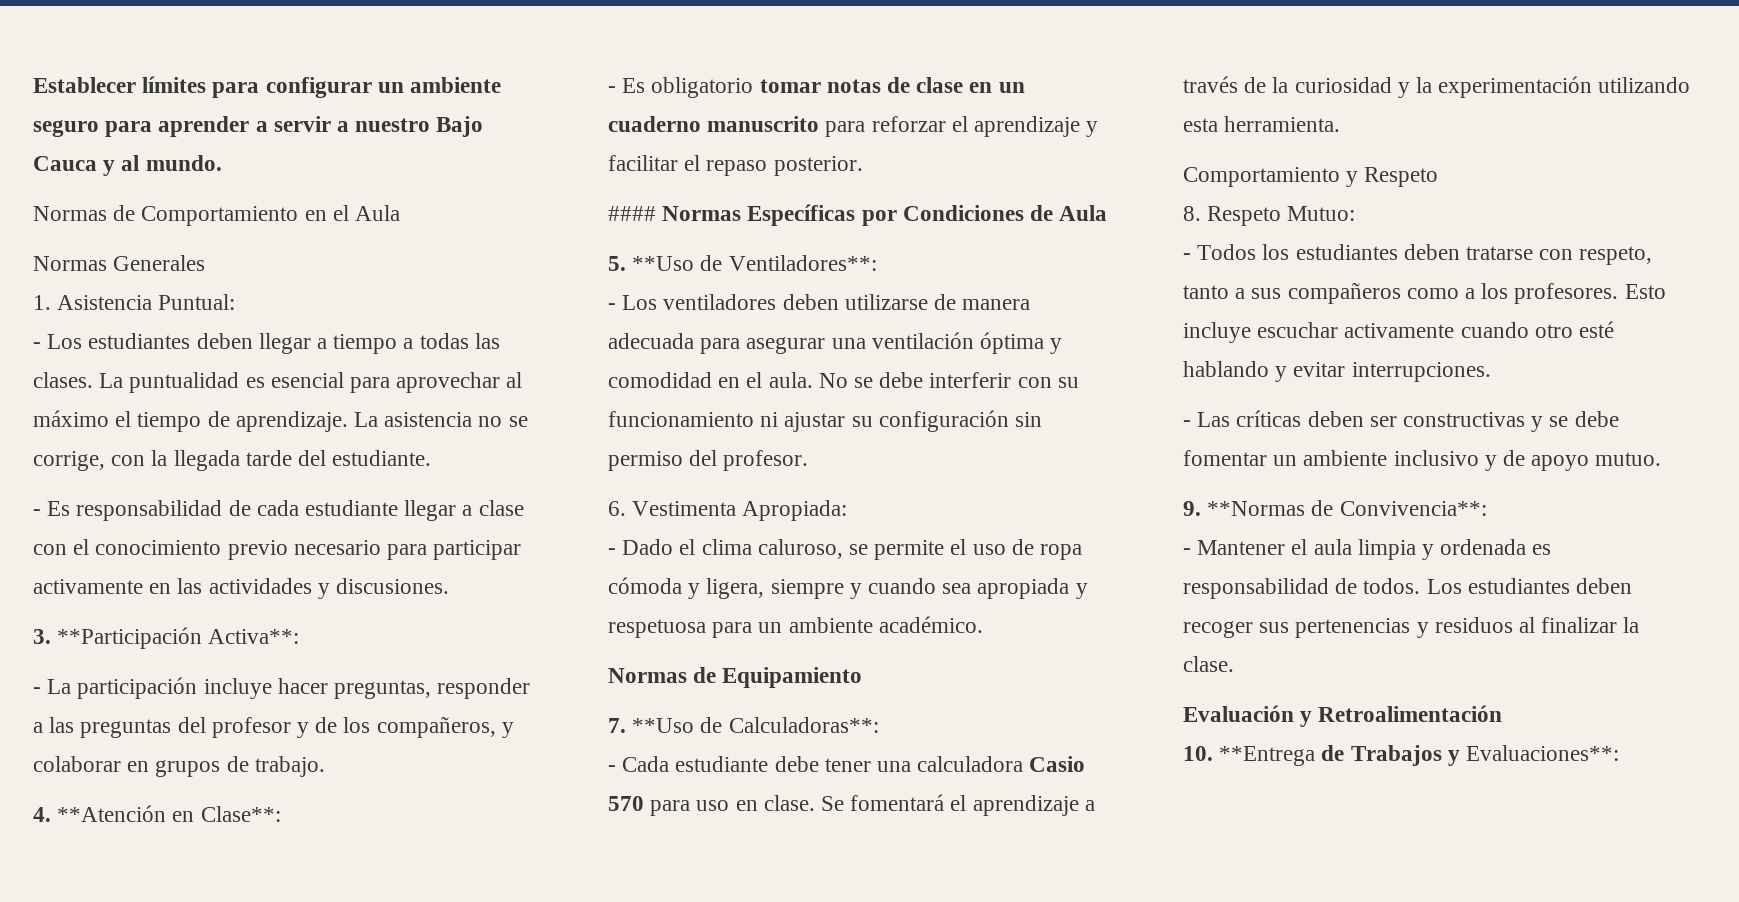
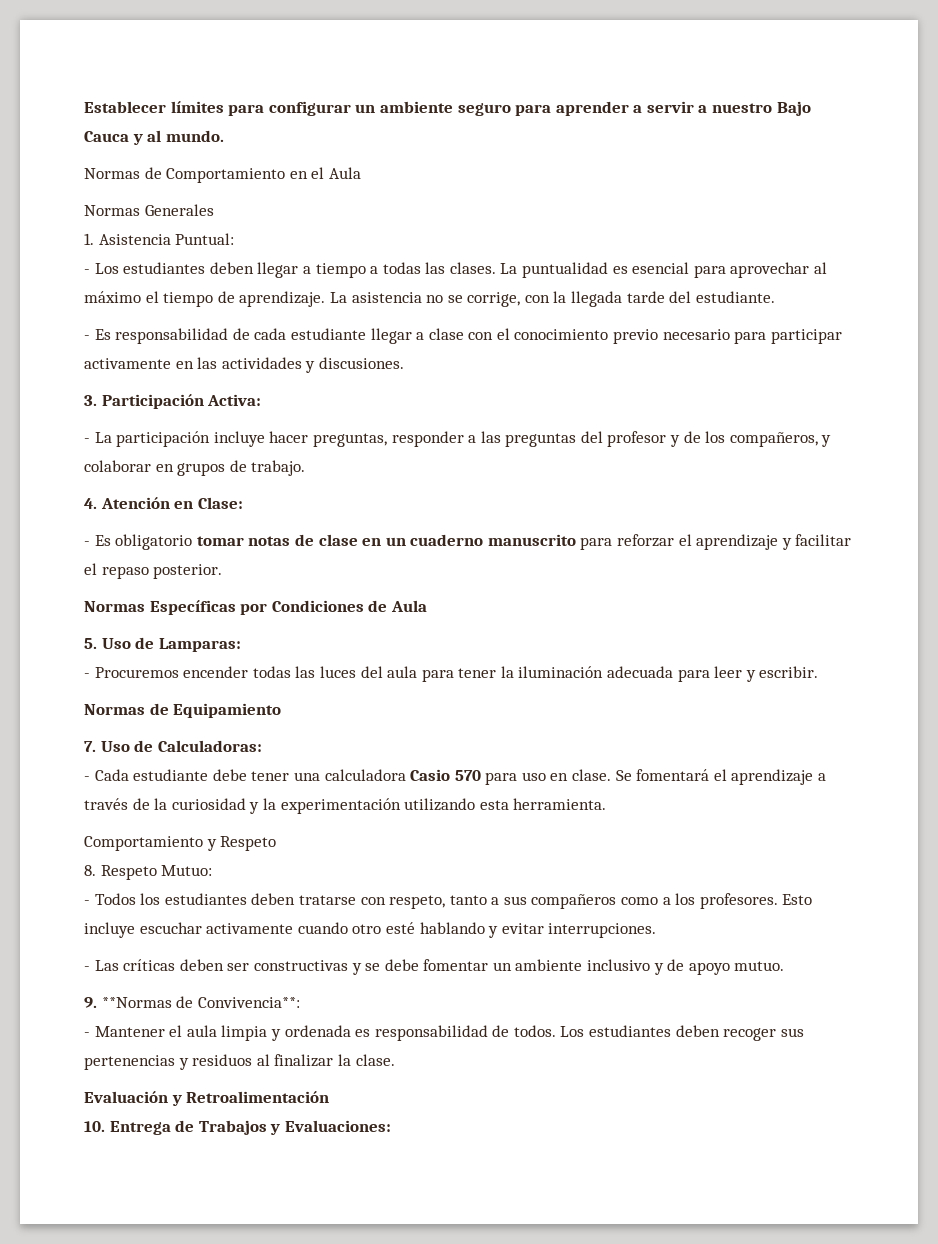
[57,627,300,649] **Participación Activa**: -> [101,394,262,409] Participación Activa:
[57,805,281,822] **Atención en Clase**: -> [100,497,243,509] Atención en Clase:
[608,206,656,221] #### -> (223, 571) none
[632,255,877,271] [608,294,1031,310] [608,332,1063,354] [608,372,1079,388] [608,410,1043,432] [608,450,809,471] [608,500,848,521] [608,539,1083,560] [608,577,1088,599] [608,616,983,638] **Uso de Ventiladores**: // - Los ventiladores deben utilizarse de manera adecuada para asegurar una ventilación óptima y comodidad en el aula. No se debe interferir con su funcionamiento ni ajustar su configuración sin permiso del profesor. // 6. Vestimenta Apropiada: // - Dado el clima caluroso, se permite el uso de ropa cómoda y ligera, siempre y cuando sea apropiada y respetuosa para un ambiente académico. -> [101,637,241,652] [84,666,819,682] Uso de Lamparas: // - Procuremos encender todas las luces del aula para tener la iluminación adecuada para leer y escribir.
[632,717,879,733] **Uso de Calculadoras**: -> [100,740,262,752] Uso de Calculadoras:
[1219,746,1316,766] **Entrega -> [109,1121,171,1135] Entrega
[1466,745,1620,761] Evaluaciones**: -> [284,1120,391,1132] Evaluaciones:

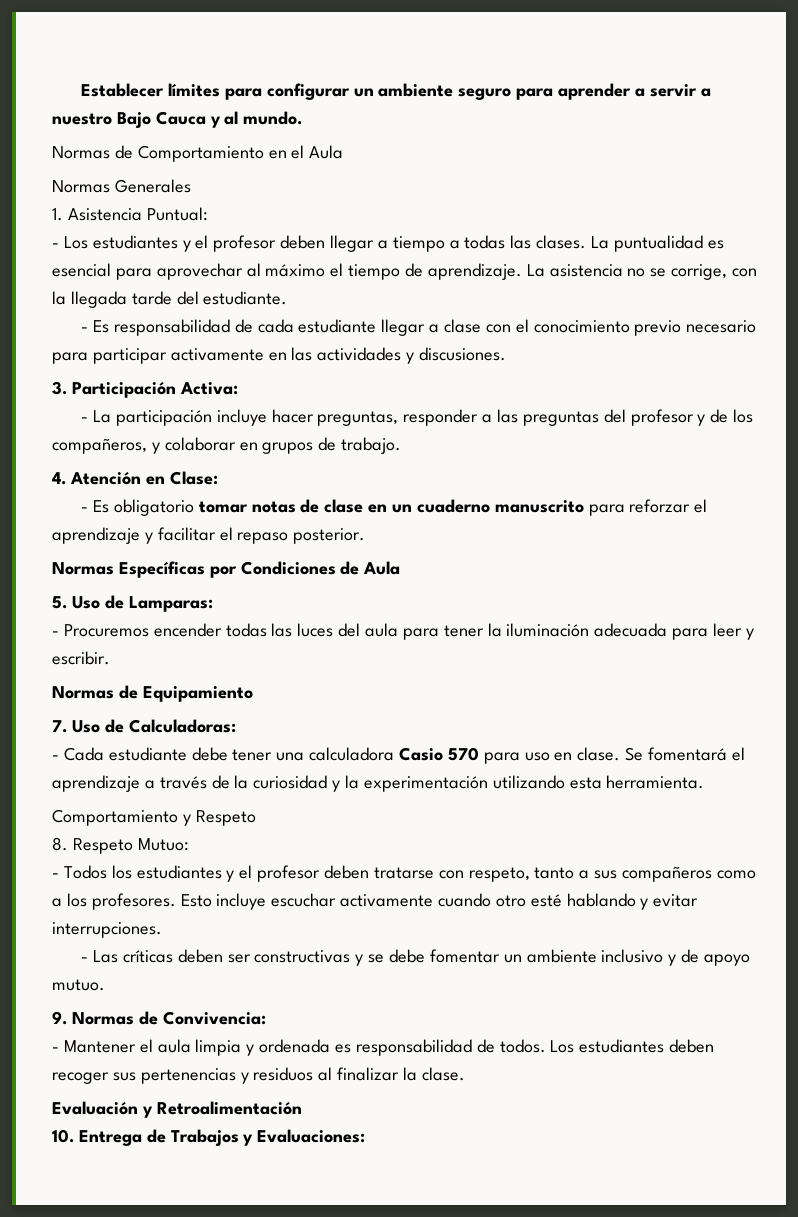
(206, 268) none -> [182,235,277,252] y el profesor
(247, 899) none -> [226,865,321,882] y el profesor
[101,996,300,1008] **Normas de Convivencia**: -> [71,1011,266,1025] Normas de Convivencia:

